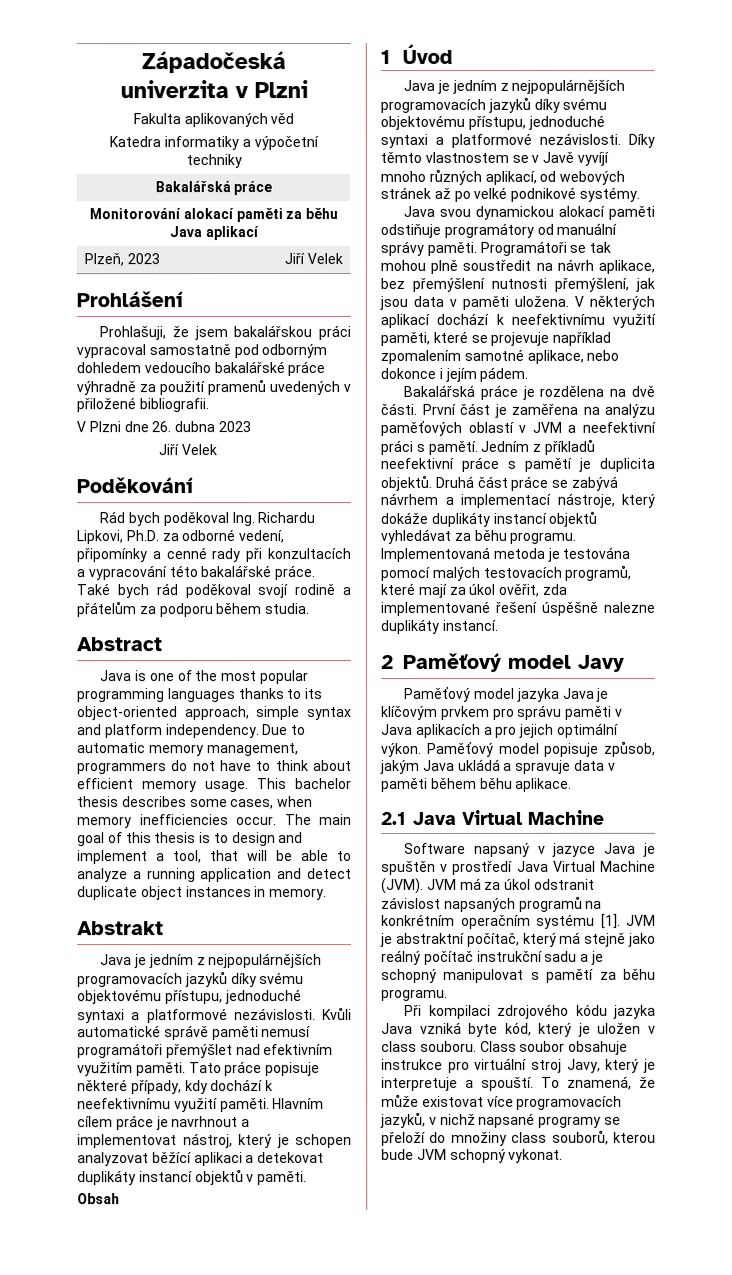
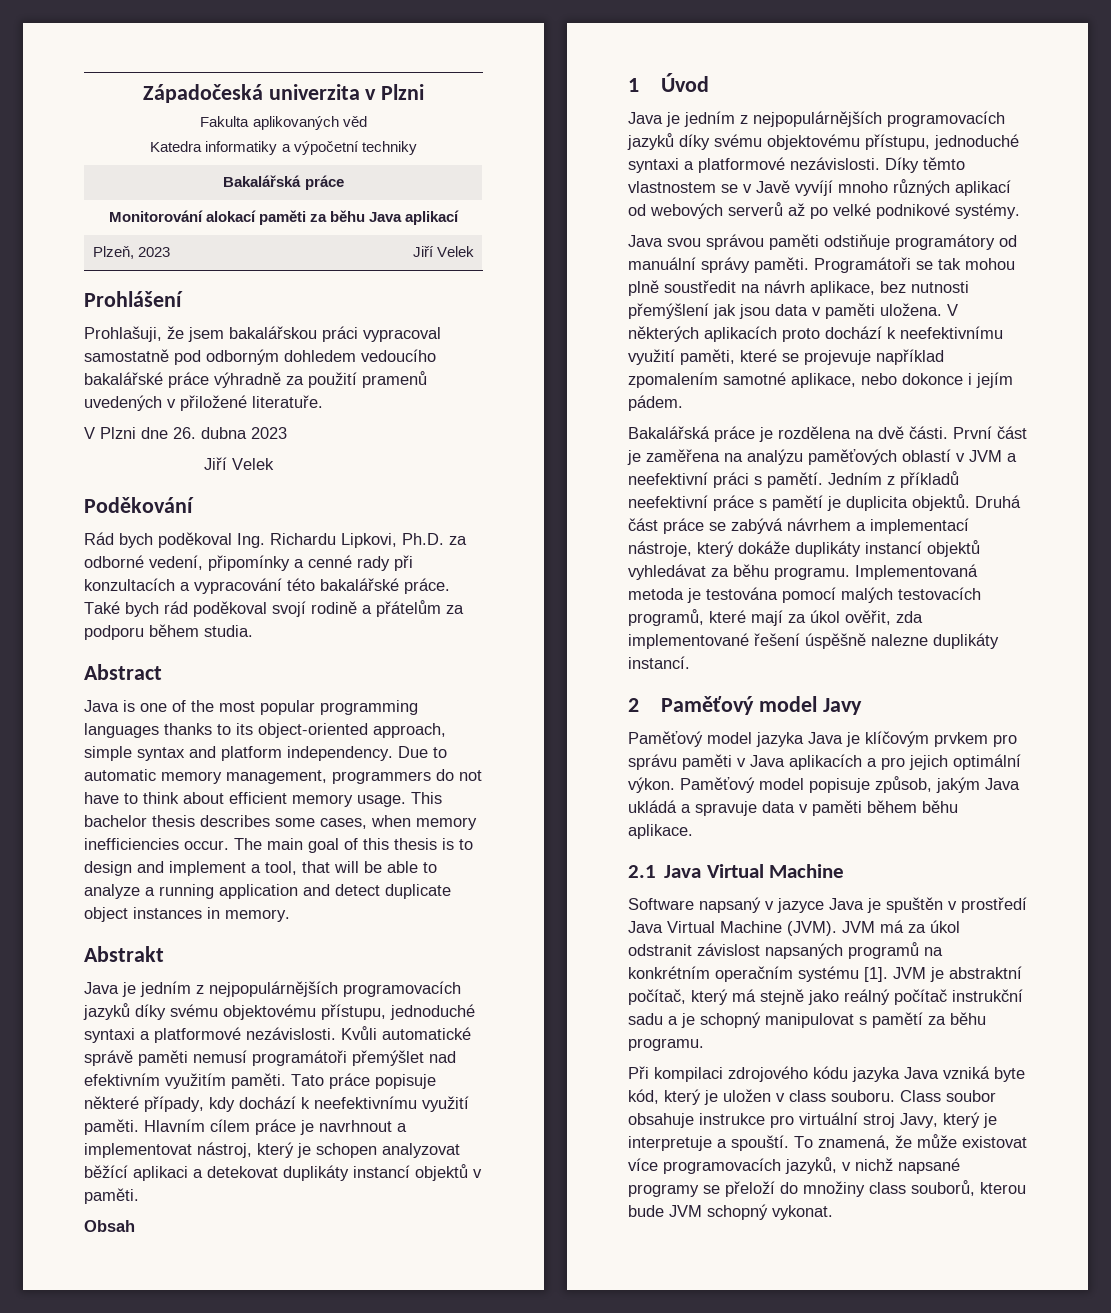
[138,398,209,413] bibliografii. -> [252,395,323,408] literatuře.
[484,170,537,185] aplikací, -> [955,180,1011,196] aplikací
[380,186,431,199] stránek -> [728,202,783,216] serverů
[475,205,606,220] dynamickou alokací -> [706,234,764,250] správou
[412,277,629,292] přemýšlení nutnosti přemýšlení, -> [911,281,969,293] [628,303,709,319] nutnosti přemýšlení
[380,313,430,328] aplikací -> [704,326,820,342] aplikacích proto

